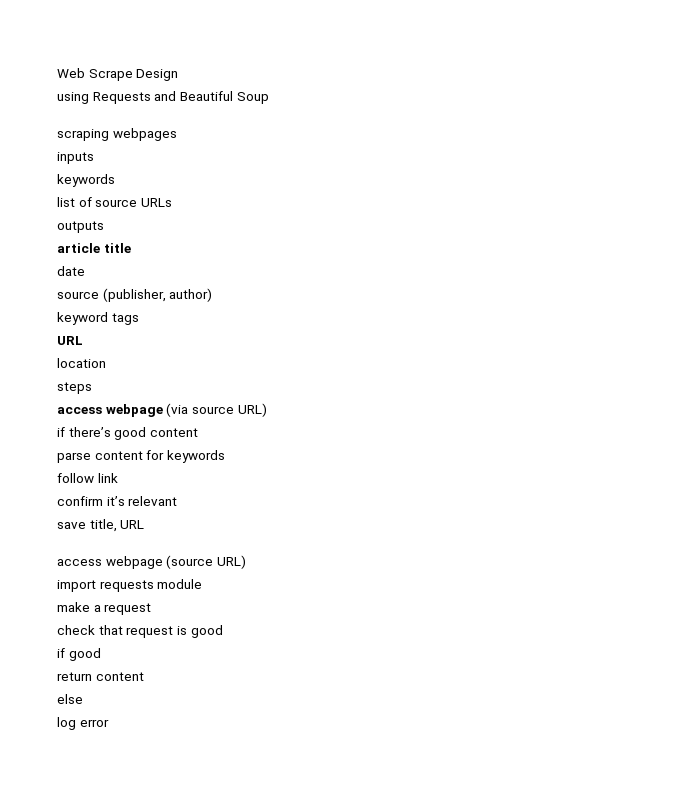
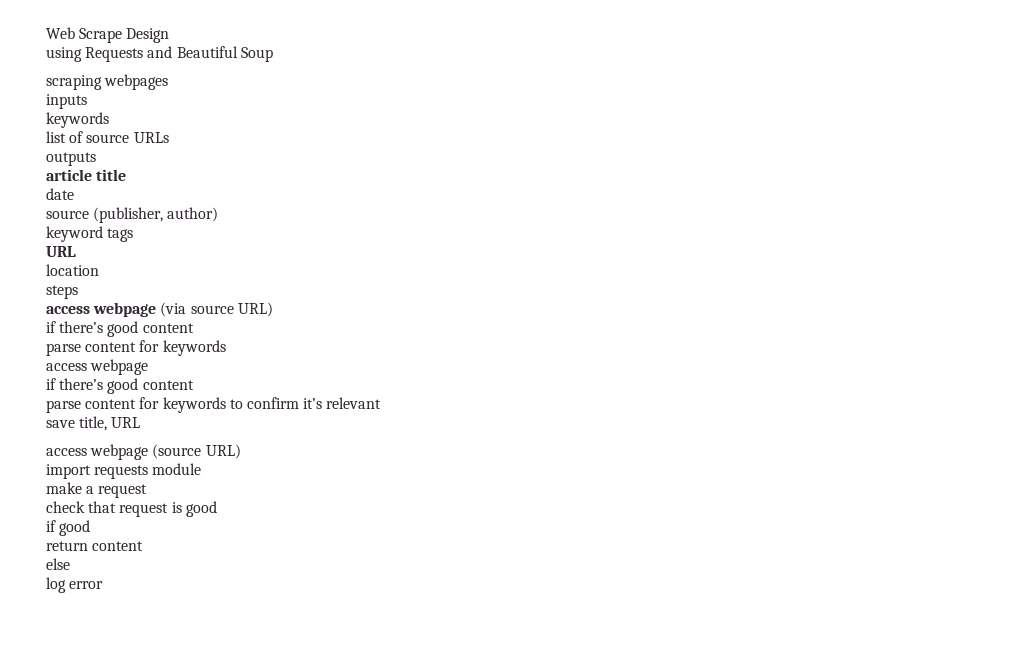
[57,473,118,483] follow link // -> [46,359,149,375] [46,378,194,394] [46,397,243,413] access webpage // if there’s good content // parse content for keywords to

